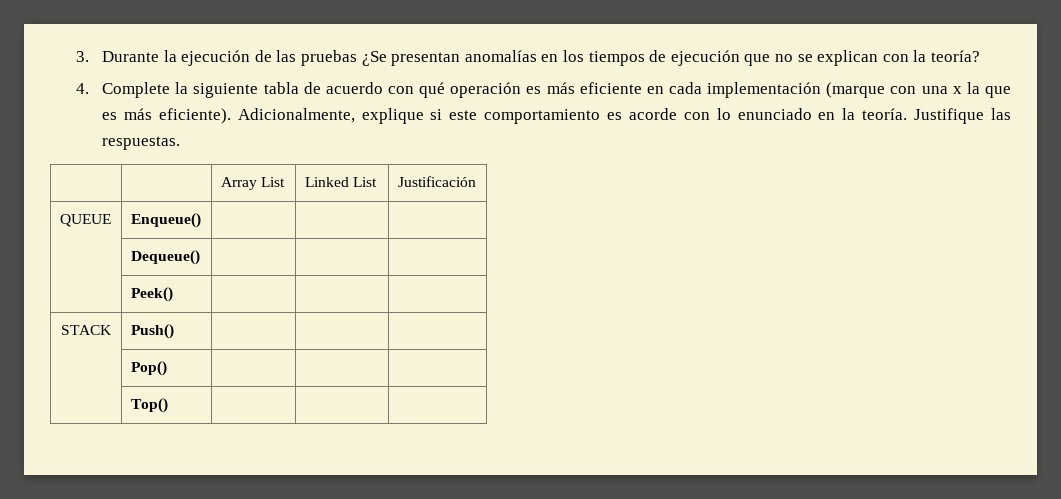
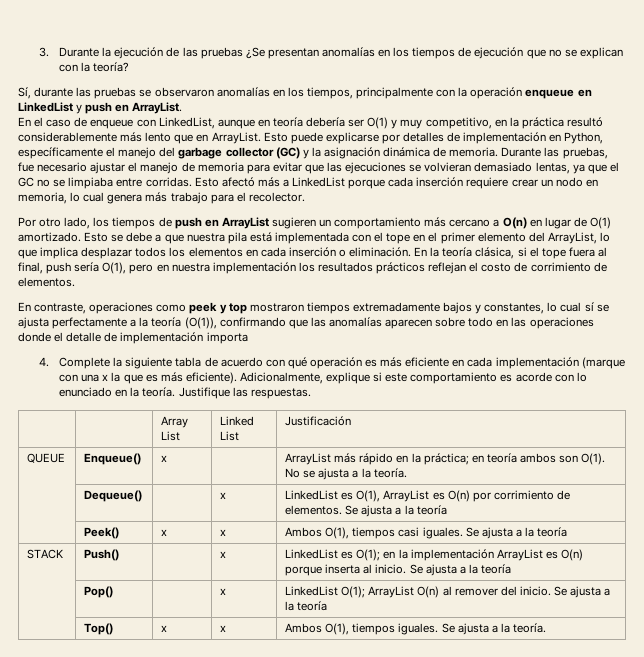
(980, 56) none -> [18,87,592,99] [18,102,183,114] [18,117,603,129] [18,132,604,144] [18,147,608,159] [18,162,619,174] [18,177,598,189] [18,192,305,204] [18,217,611,229] [18,232,610,244] [18,247,607,259] [18,262,607,274] [18,277,75,287] [18,302,609,314] [18,317,594,329] [18,332,248,344] // Sí, durante las pruebas se observaron anomalías en los tiempos, principalmente con la operación enqueue en LinkedList y push en ArrayList. // En el caso de enqueue con LinkedList, aunque en teoría debería ser O(1) y muy competitivo, en la práctica resultó considerablemente más lento que en ArrayList. Esto puede explicarse por detalles de implementación en Python, específicamente el manejo del garbage collector (GC) y la asignación dinámica de memoria. Durante las pruebas, fue necesario ajustar el manejo de memoria para evitar que las ejecuciones se volvieran demasiado lentas, ya que el GC no se limpiaba entre corridas. Esto afectó más a LinkedList porque cada inserción requiere crear un nodo en memoria, lo cual genera más trabajo para el recolector. // Por otro lado, los tiempos de push en ArrayList sugieren un comportamiento más cercano a O(n) en lugar de O(1) amortizado. Esto se debe a que nuestra pila está implementada con el tope en el primer elemento del ArrayList, lo que implica desplazar todos los elementos en cada inserción o eliminación. En la teoría clásica, si el tope fuera al final, push sería O(1), pero en nuestra implementación los resultados prácticos reflejan el costo de corrimiento de elementos. // En contraste, operaciones como peek y top mostraron tiempos extremadamente bajos y constantes, lo cual sí se ajusta perfectamente a la teoría (O(1)), confirmando que las anomalías aparecen sobre todo en las operaciones donde el detalle de implementación importa
[130,250,200,265] [130,287,173,302] [61,325,112,335] [130,324,174,339] [130,361,167,376] [130,398,168,413] | | // | Dequeue() | | | // | Peek() | | | // STACK | Push() | | | // | Pop() | | | // | Top() | | | -> [161,455,168,462] [285,453,606,465] [285,468,407,480] [84,490,143,502] [220,492,227,499] [285,490,570,502] [285,505,447,517] [84,527,120,539] [161,529,168,536] [220,529,227,536] [285,527,568,539] [27,549,64,559] [84,549,120,561] [220,551,227,558] [285,549,583,561] [285,564,511,576] [84,586,114,598] [220,588,227,595] [285,586,611,598] [285,601,328,611] [84,623,114,635] [161,625,168,632] [220,625,227,632] [285,623,546,635] x | | ArrayList más rápido en la práctica; en teoría ambos son O(1). No se ajusta a la teoría. // | Dequeue() | | x | LinkedList es O(1), ArrayList es O(n) por corrimiento de elementos. Se ajusta a la teoría // | Peek() | x | x | Ambos O(1), tiempos casi iguales. Se ajusta a la teoría // STACK | Push() | | x | LinkedList es O(1); en la implementación ArrayList es O(n) porque inserta al inicio. Se ajusta a la teoría // | Pop() | | x | LinkedList O(1); ArrayList O(n) al remover del inicio. Se ajusta a la teoría // | Top() | x | x | Ambos O(1), tiempos iguales. Se ajusta a la teoría.

